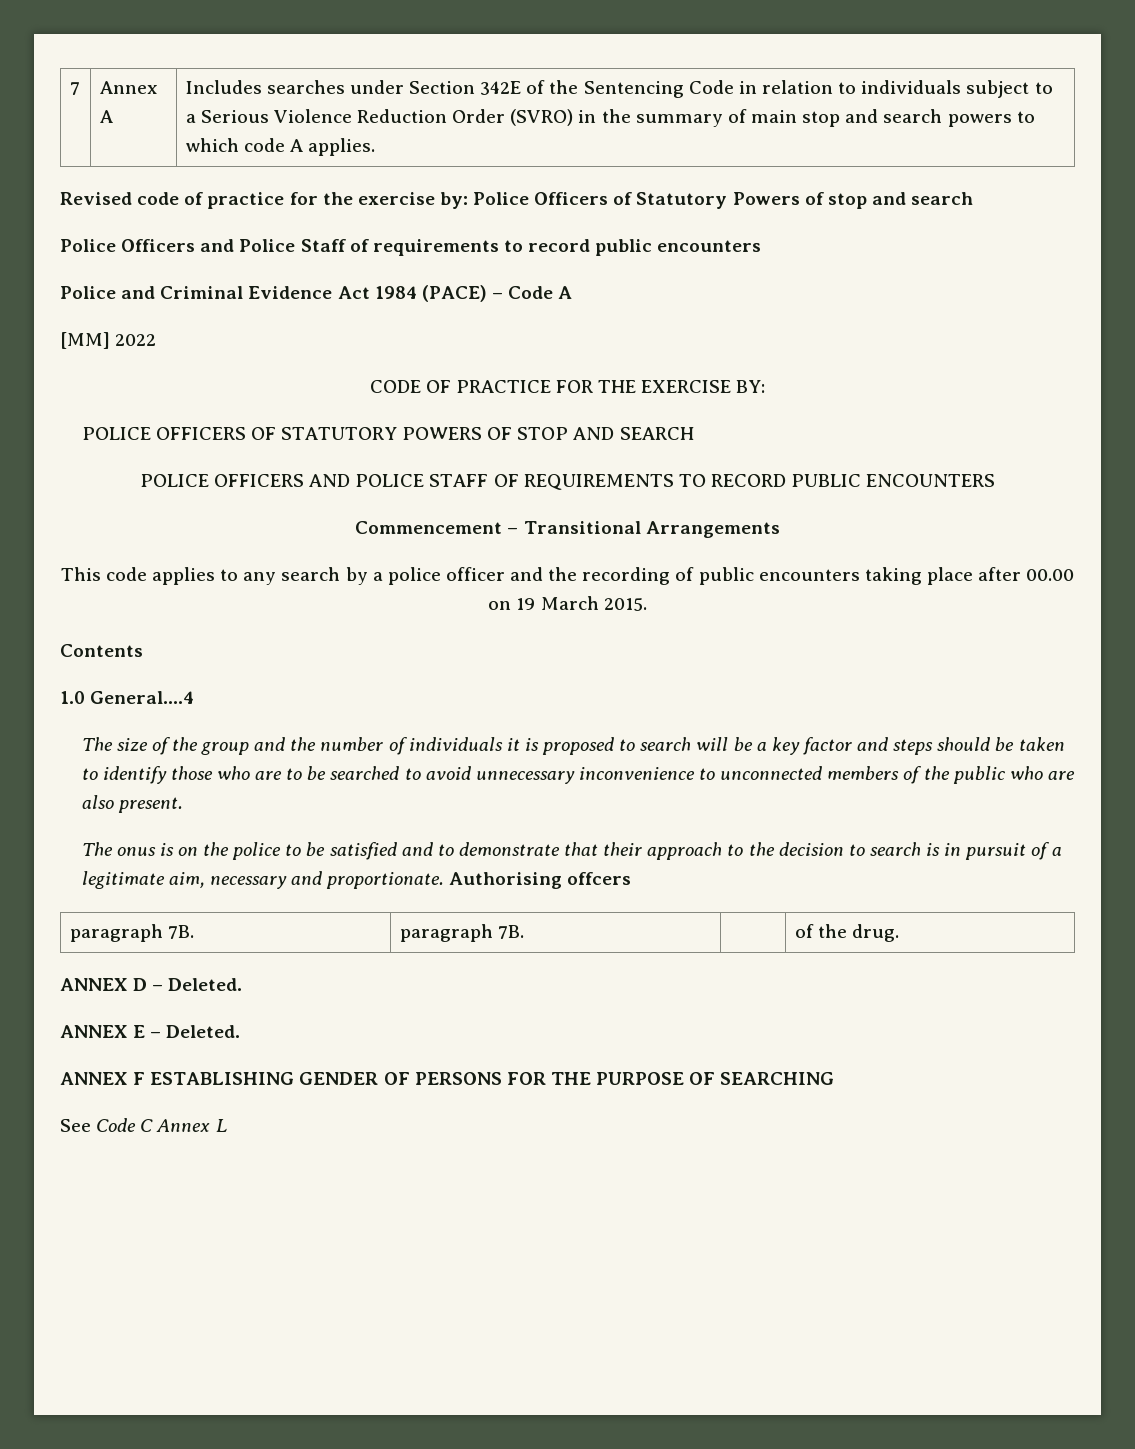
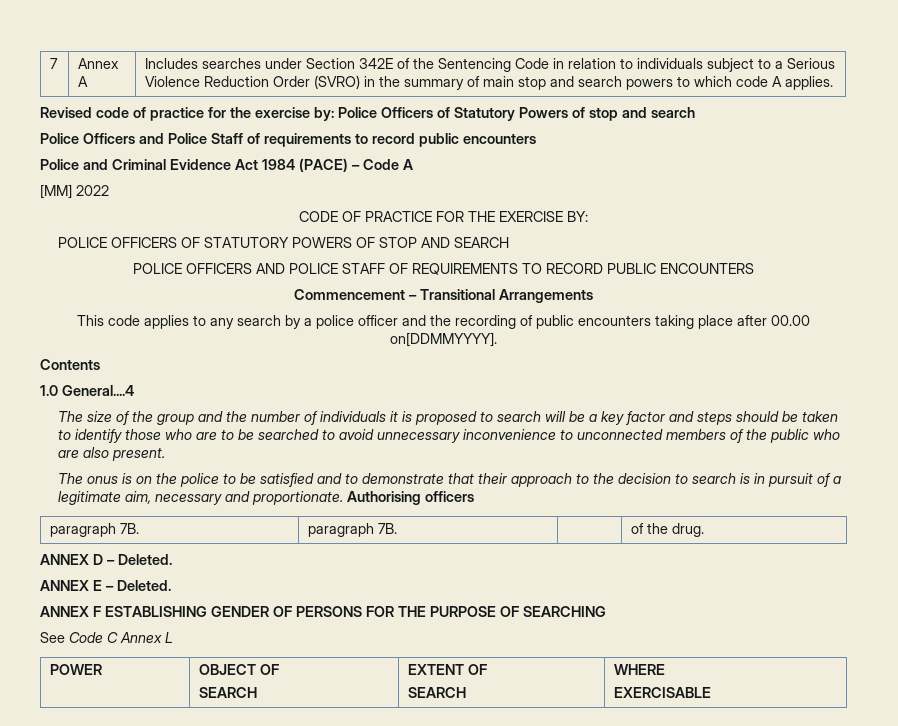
[488,596,647,611] on 19 March 2015. -> [390,332,497,347] on[DDMMYYYY].
[567,872,632,885] offcers -> [425,491,475,502] officers
(227, 1125) none -> [50,664,103,675] [199,664,280,675] [199,687,258,698] [408,664,488,675] [408,687,467,698] [614,664,666,675] [614,687,712,698] // POWER | OBJECT OF // SEARCH | EXTENT OF // SEARCH | WHERE // EXERCISABLE

